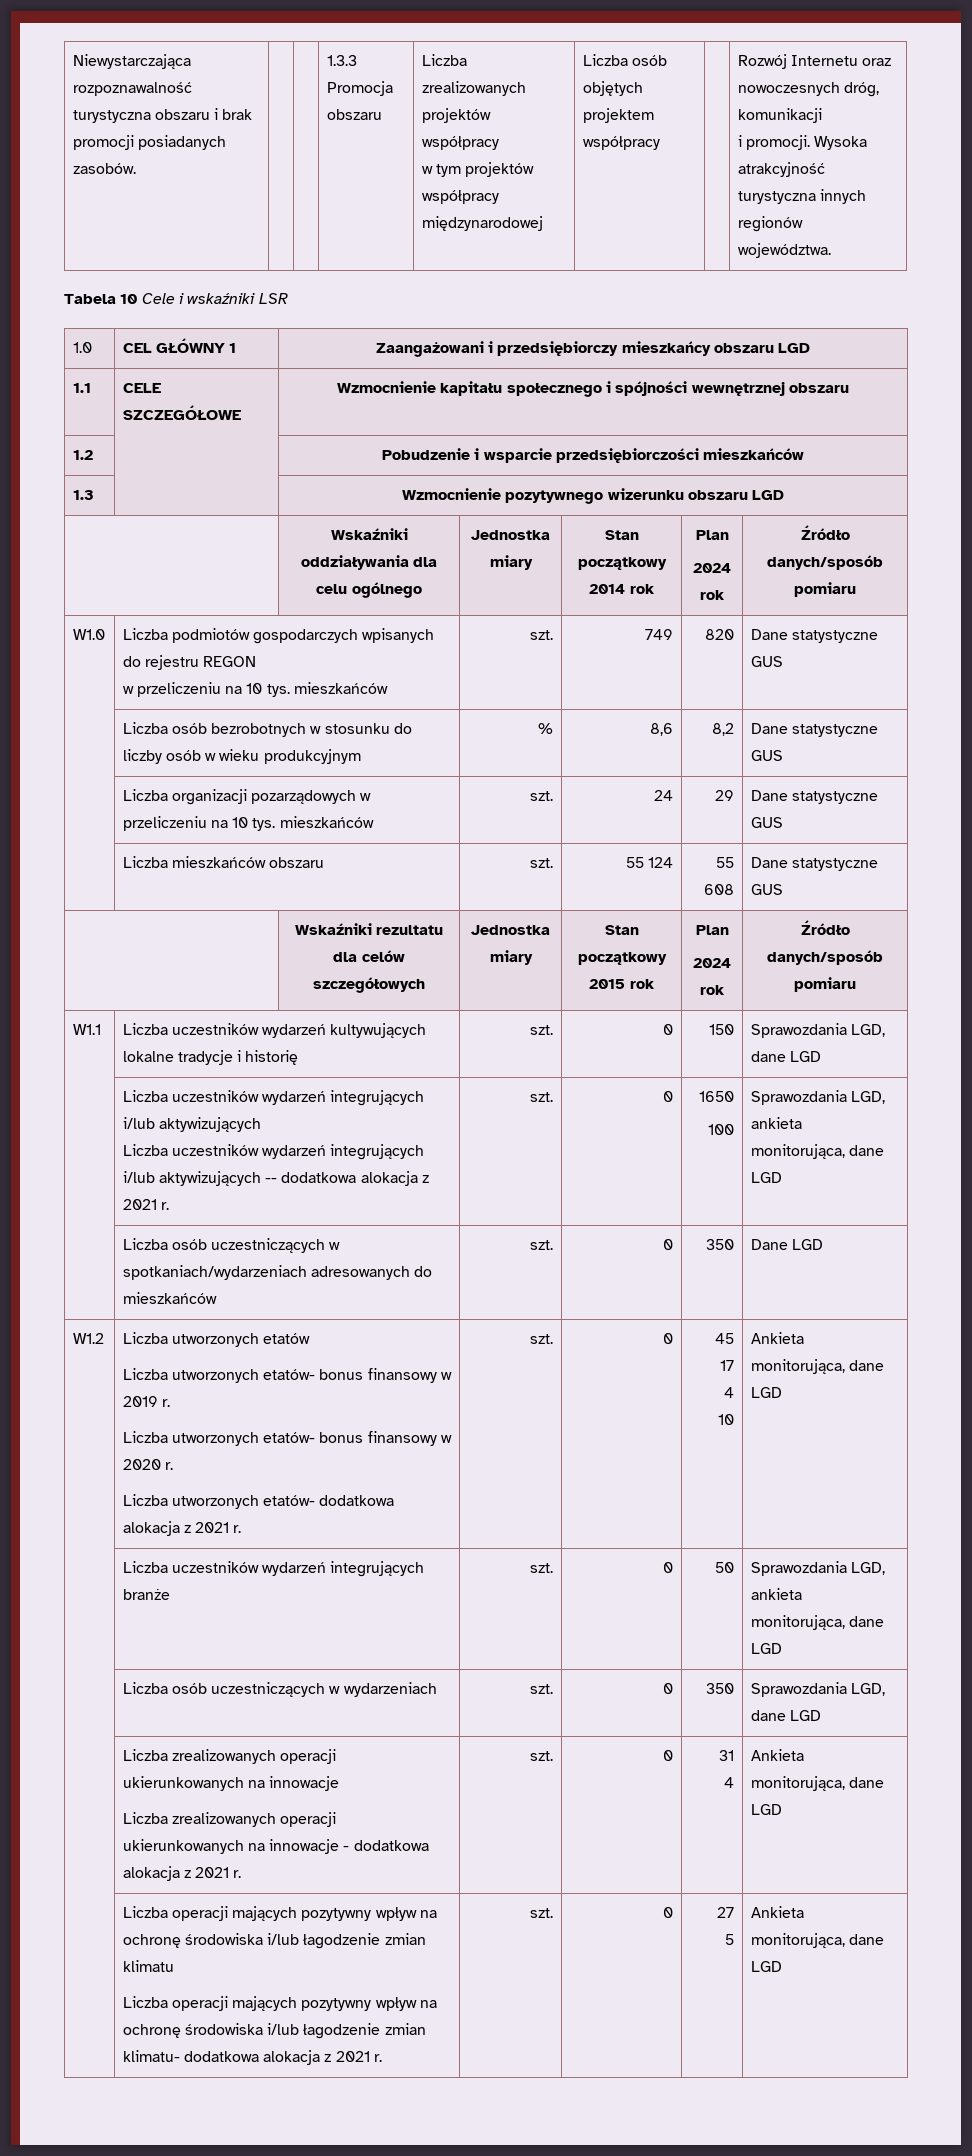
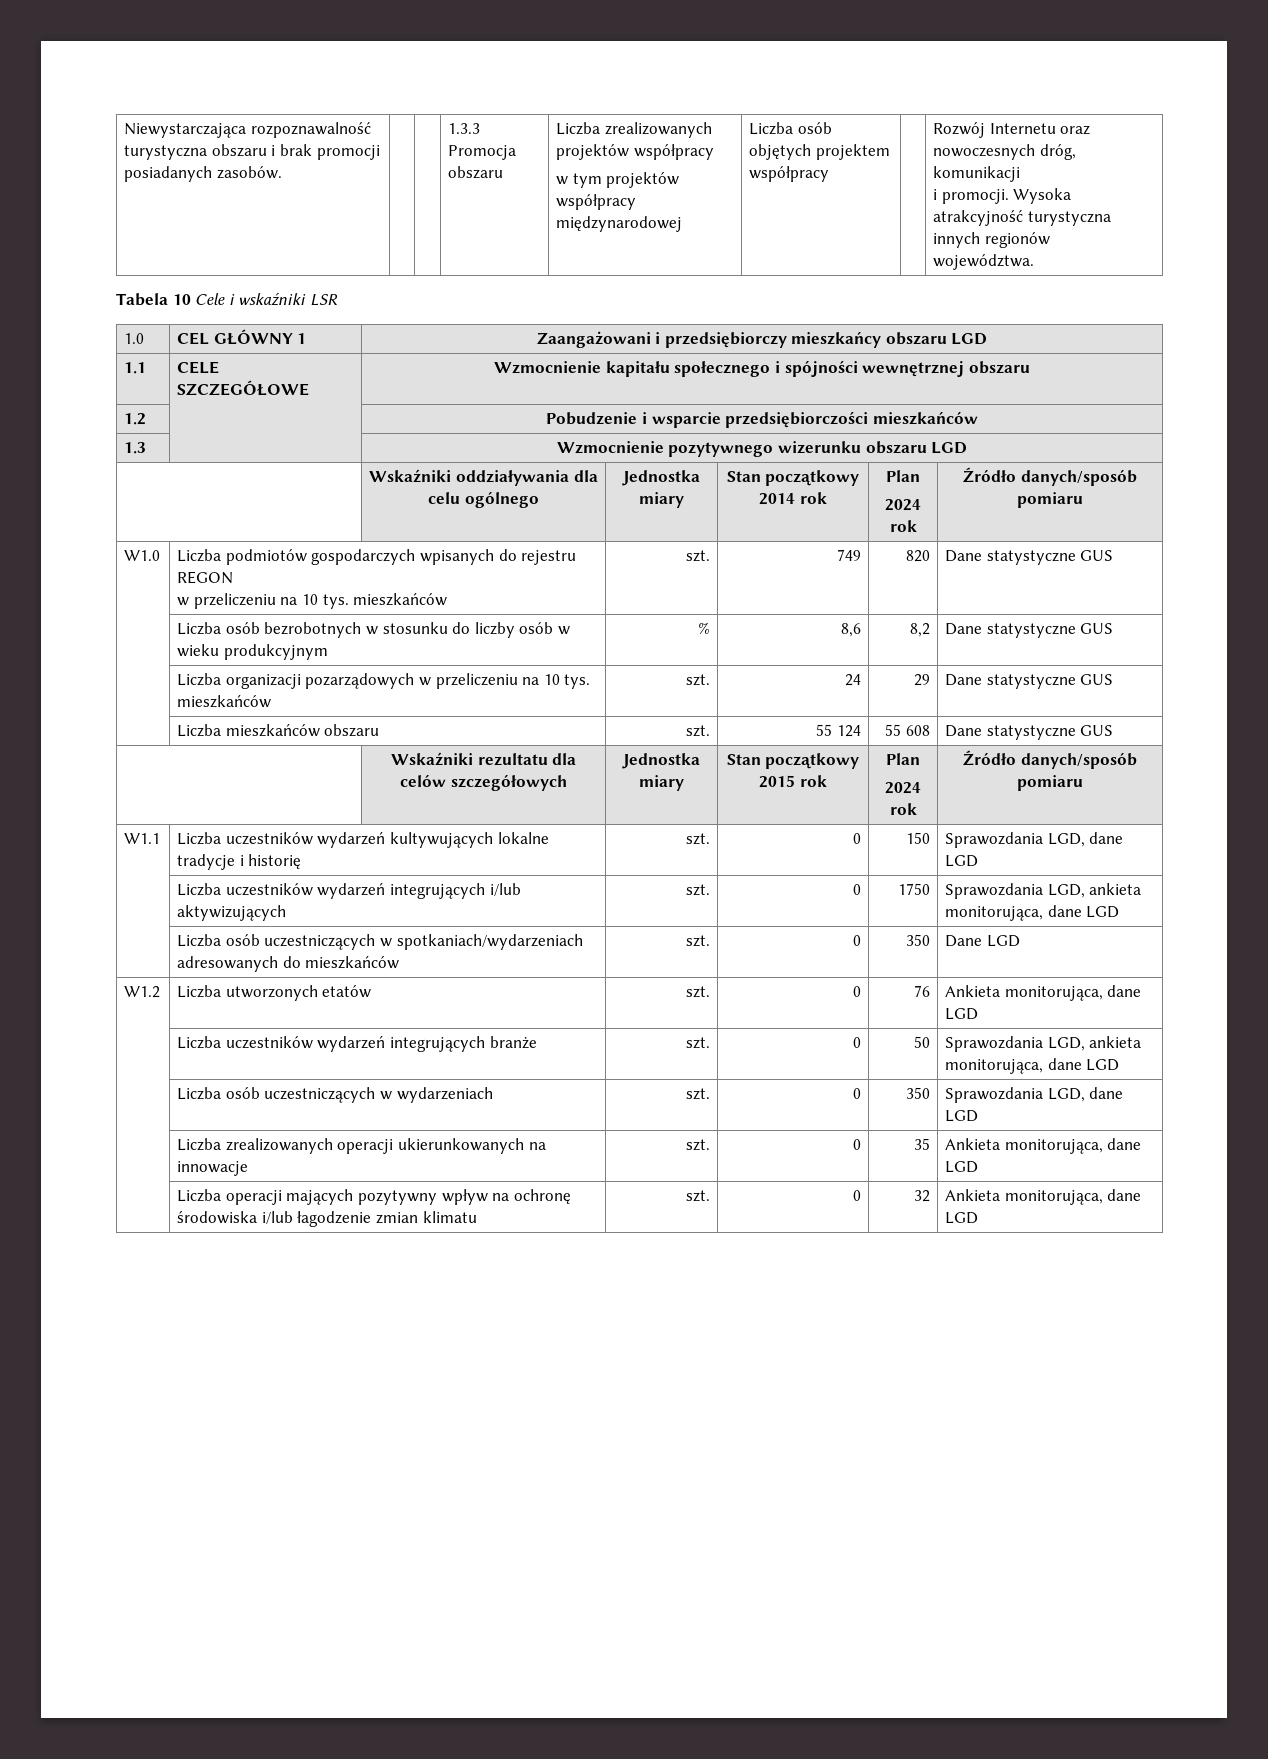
[122,1144,425,1160] [122,1171,430,1186] [122,1199,169,1210] [530,1092,554,1102] [663,1091,674,1102] [699,1091,735,1102] [708,1124,735,1135] // Liczba uczestników wydarzeń integrujących i/lub aktywizujących -- dodatkowa alokacja z 2021 r. | szt. | 0 | 1650 // 100 -> [685,884,710,896] [852,884,861,895] [897,883,930,895] | szt. | 0 | 1750
[122,1368,453,1383] [122,1396,170,1407] [122,1431,453,1446] [122,1459,173,1470] [122,1494,395,1509] [122,1521,242,1536] [530,1334,554,1344] [663,1333,674,1344] [715,1333,735,1344] [720,1360,735,1371] [724,1387,735,1398] [718,1414,735,1425] // Liczba utworzonych etatów- bonus finansowy w 2019 r. // Liczba utworzonych etatów- bonus finansowy w 2020 r. // Liczba utworzonych etatów- dodatkowa alokacja z 2021 r. | szt. | 0 | 45 // 17 // 4 // 10 -> [685,986,710,998] [852,986,861,997] [913,985,930,997] | szt. | 0 | 76
[122,1812,337,1827] [122,1839,429,1854] [122,1866,242,1881] [530,1751,554,1761] [663,1750,674,1761] [719,1750,735,1761] [724,1777,735,1788] // Liczba zrealizowanych operacji ukierunkowanych na innowacje - dodatkowa alokacja z 2021 r. | szt. | 0 | 31 // 4 -> [685,1139,710,1151] [852,1139,861,1150] [913,1138,930,1150] | szt. | 0 | 35
[122,1996,438,2011] [122,2023,426,2039] [122,2050,383,2065] [530,1908,554,1918] [663,1907,674,1918] [717,1907,735,1918] [725,1934,735,1945] // Liczba operacji mających pozytywny wpływ na ochronę środowiska i/lub łagodzenie zmian klimatu- dodatkowa alokacja z 2021 r. | szt. | 0 | 27 // 5 -> [685,1190,710,1202] [852,1190,861,1201] [913,1190,930,1202] | szt. | 0 | 32

